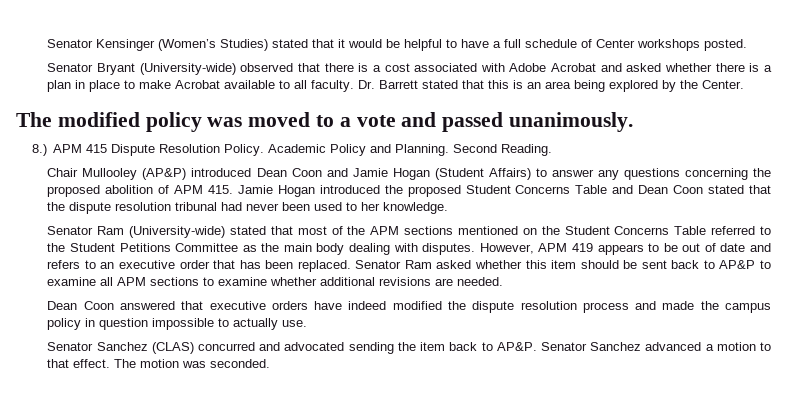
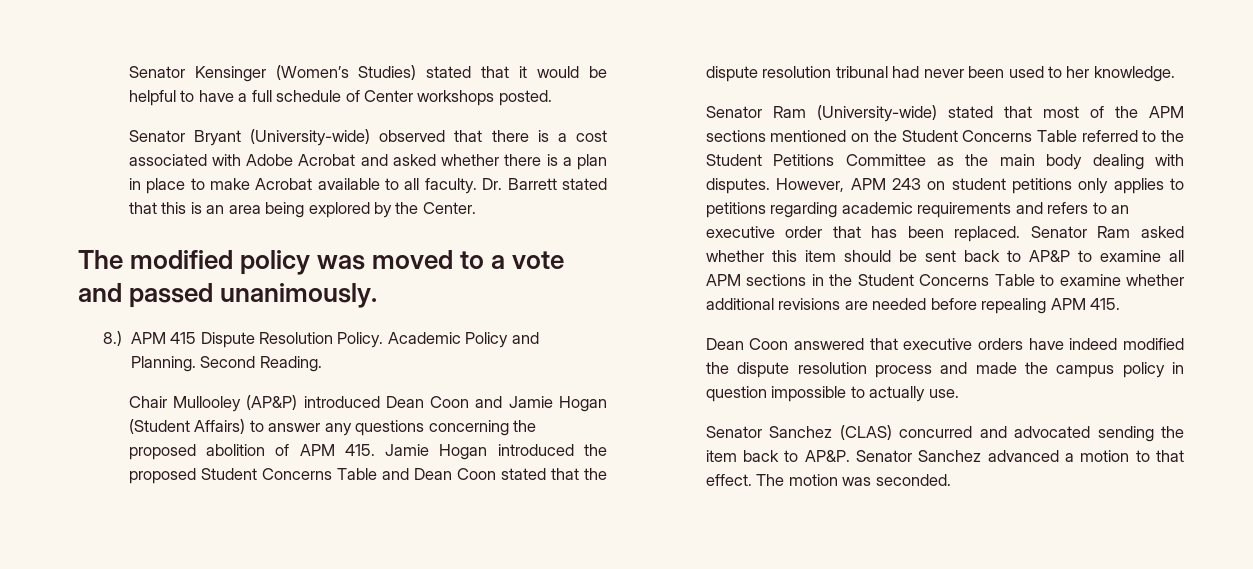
[571,243,746,255] 419 appears to be out of date -> [891,178,1184,194] [705,202,1012,218] 243 on student petitions only applies to petitions regarding academic requirements
(200, 281) none -> [811,274,1035,286] in the Student Concerns Table
[457,277,504,286] needed. -> [872,298,1120,314] needed before repealing APM 415.

